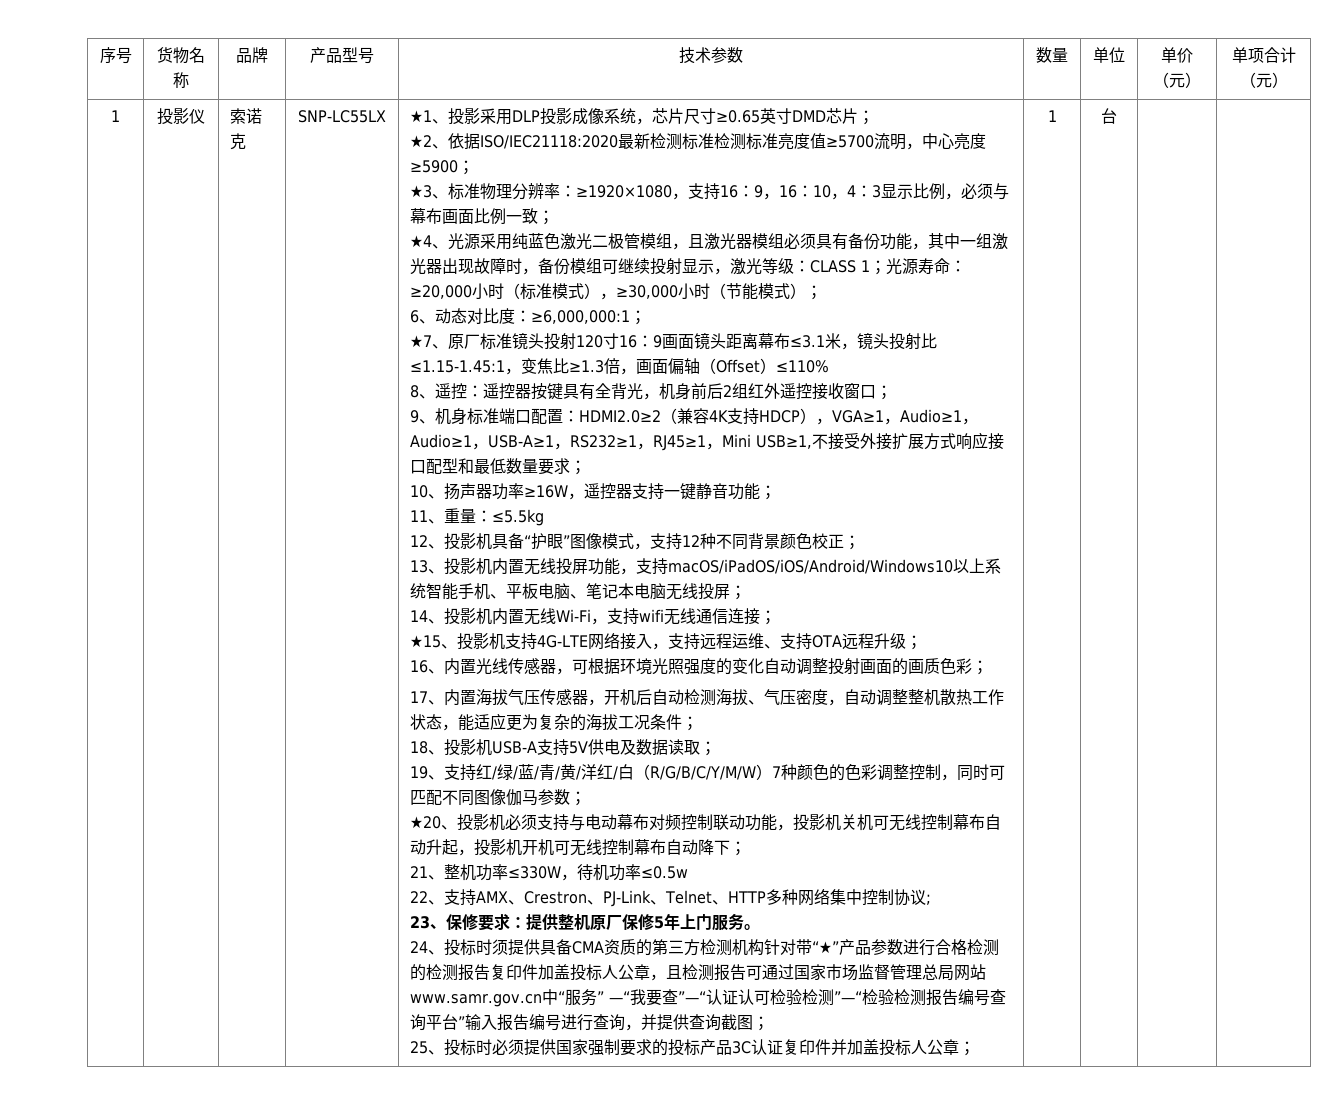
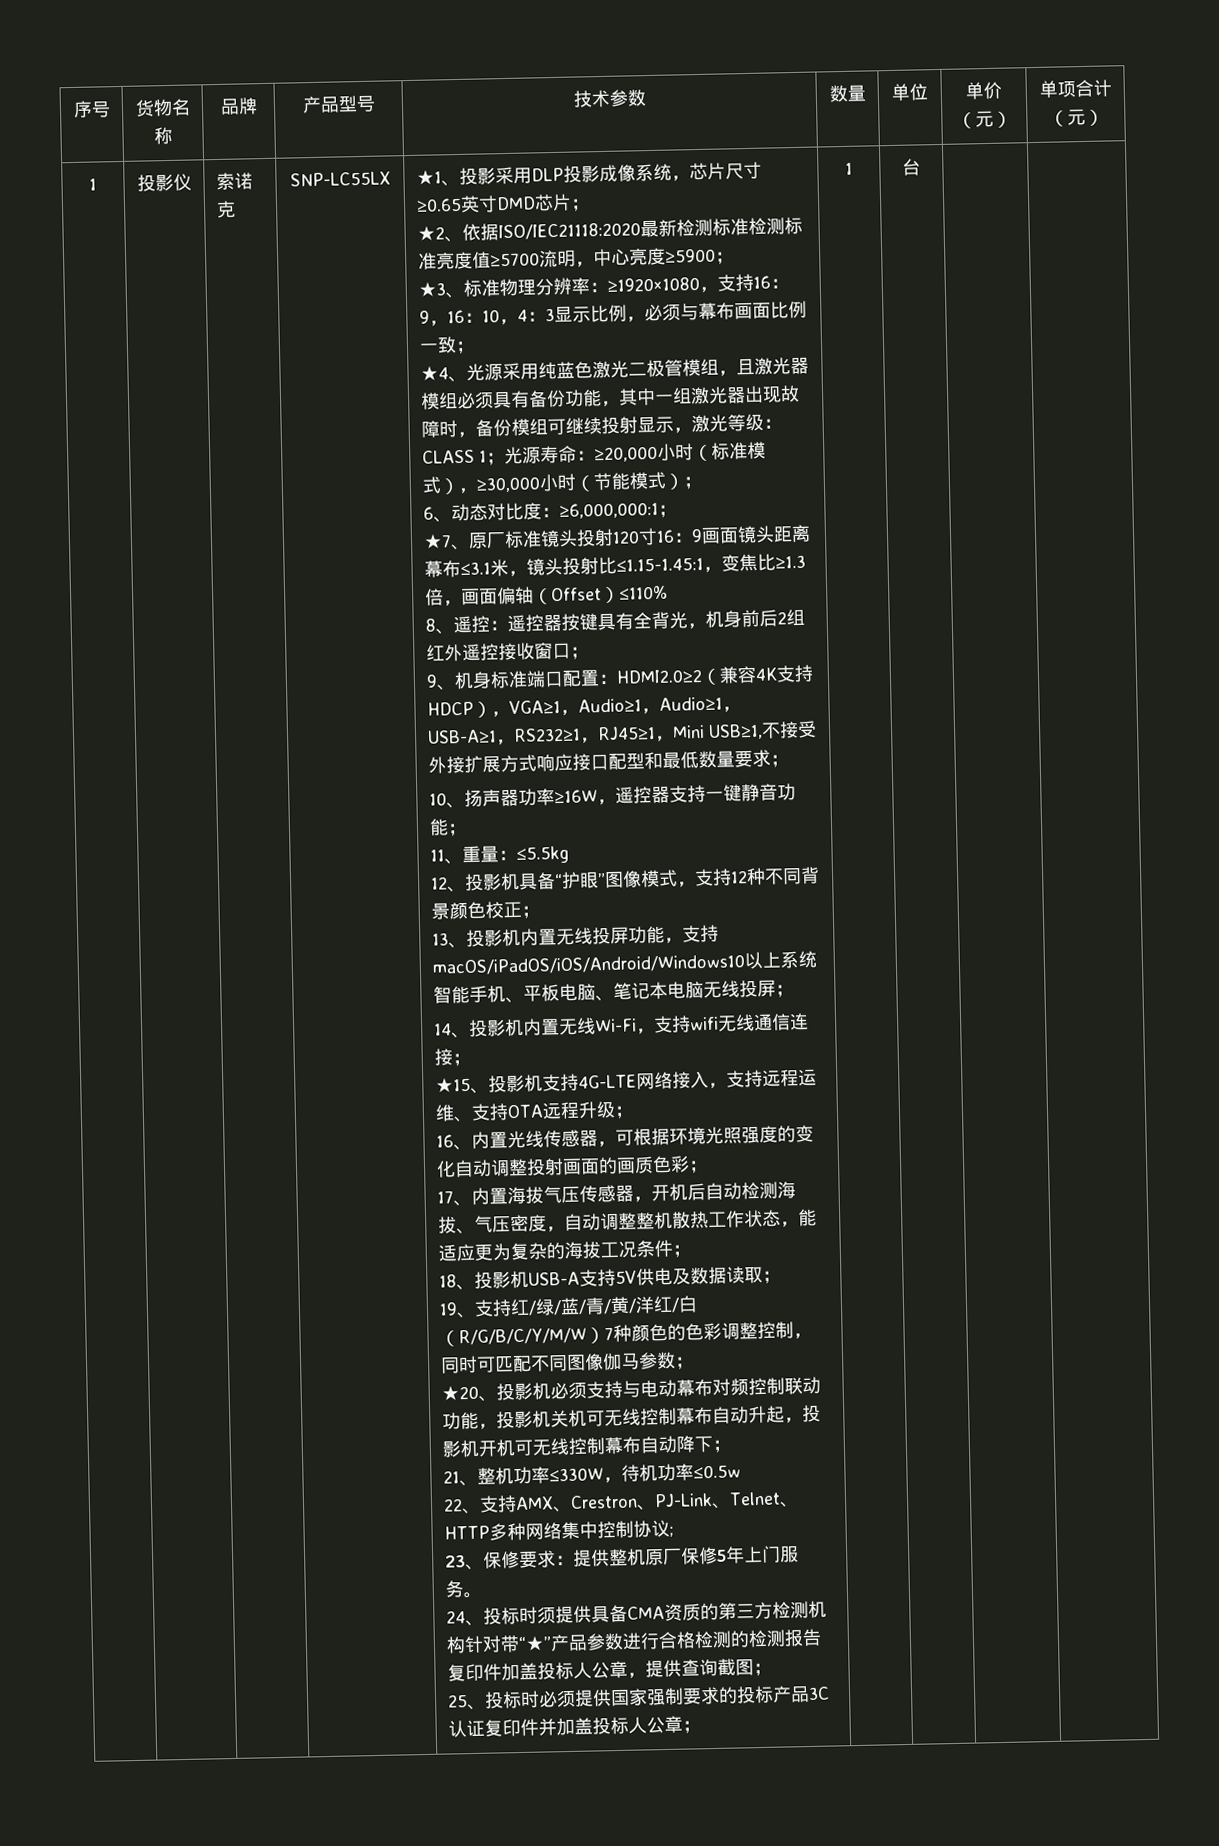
[666,964,987,981] [410,989,1007,1007] [410,1014,658,1031] 且检测报告可通过国家市场监督管理总局网站www.samr.gov.cn中“服务” —“我要查”—“认证认可检验检测”—“检验检测报告编号查询平台”输入报告编号进行查询，并 -> (647, 1675) none

